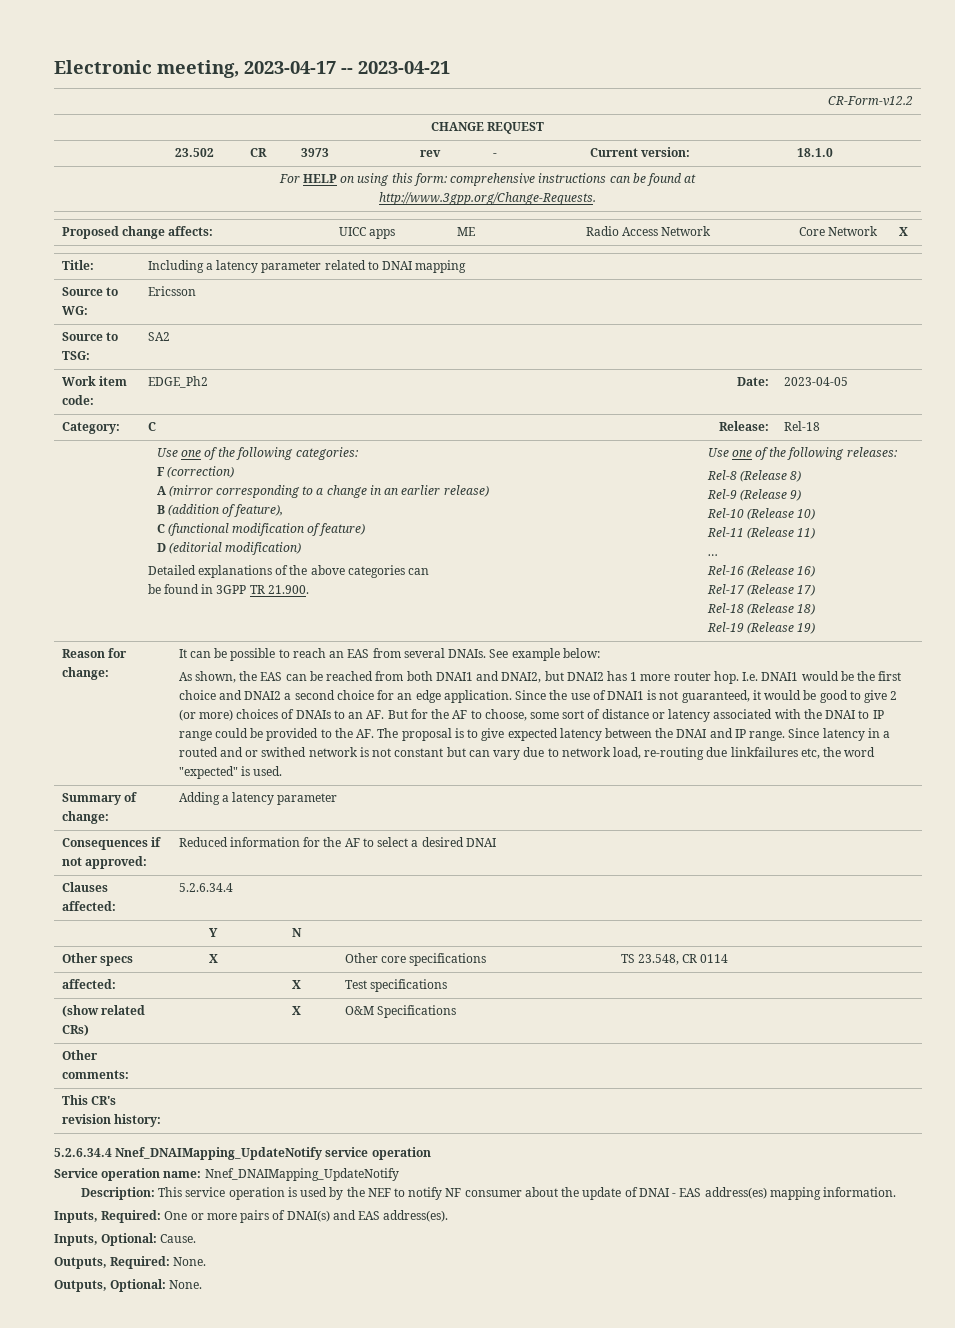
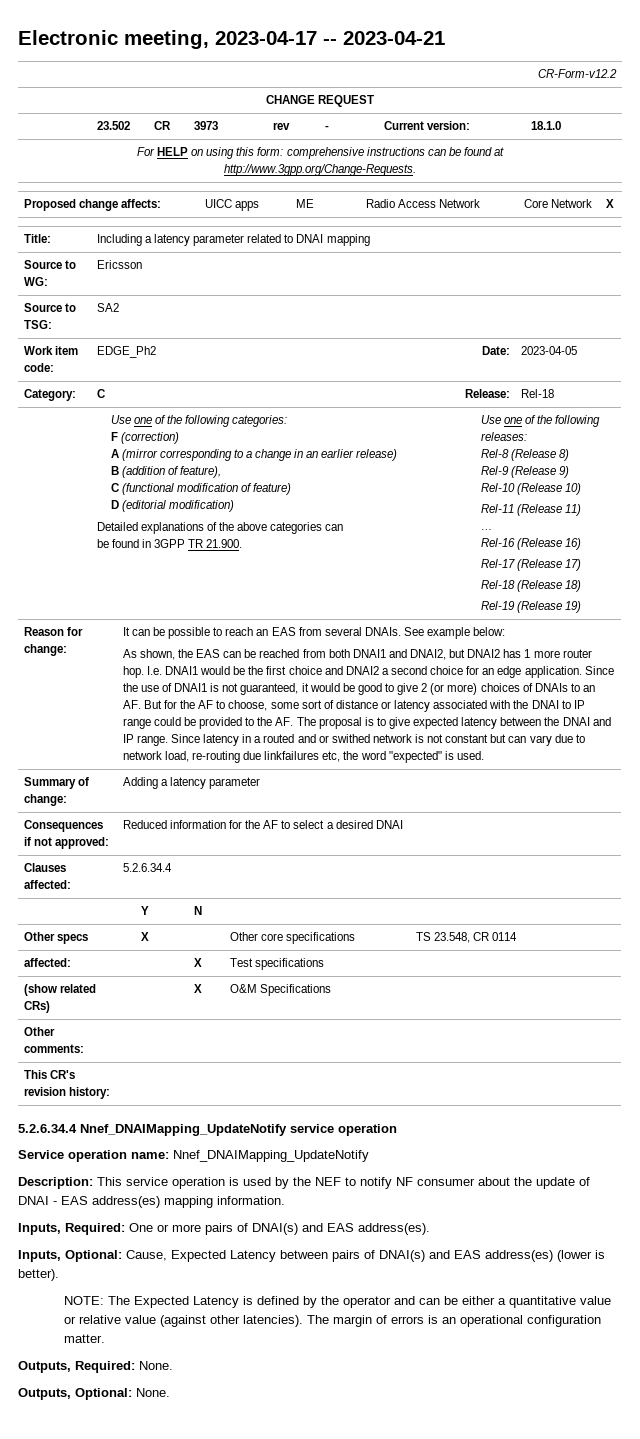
[160,1234,197,1243] Cause. -> [126,1250,605,1262] [18,1269,59,1281] [63,1296,611,1308] [63,1315,601,1327] [63,1334,105,1343] Cause, Expected Latency between pairs of DNAI(s) and EAS address(es) (lower is better). // NOTE: The Expected Latency is defined by the operator and can be either a quantitative value or relative value (against other latencies). The margin of errors is an operational configuration matter.

